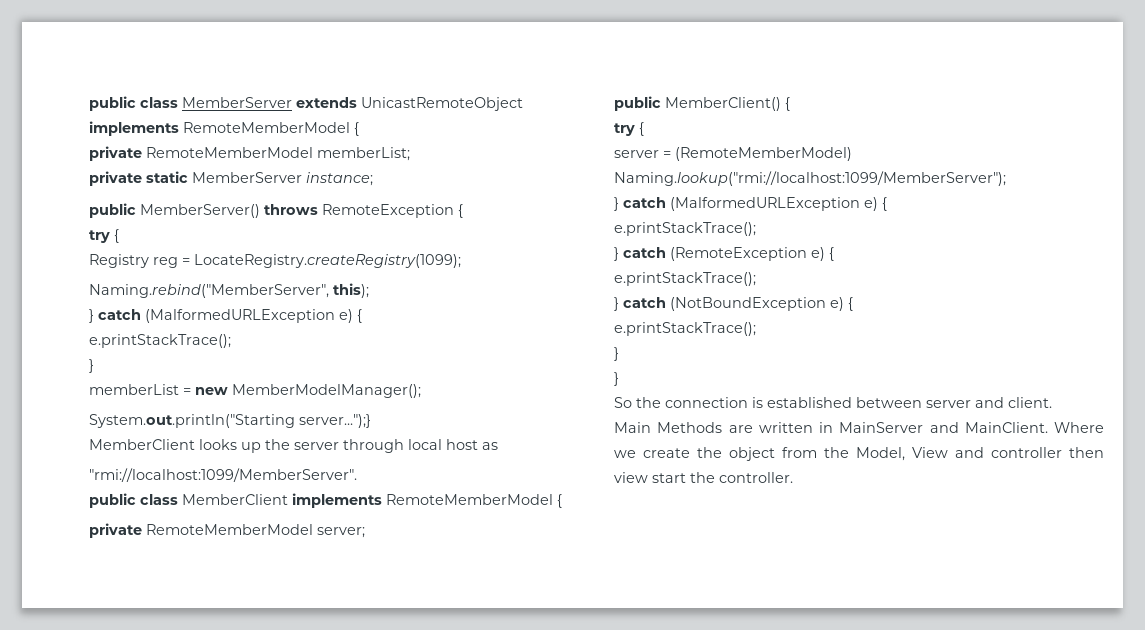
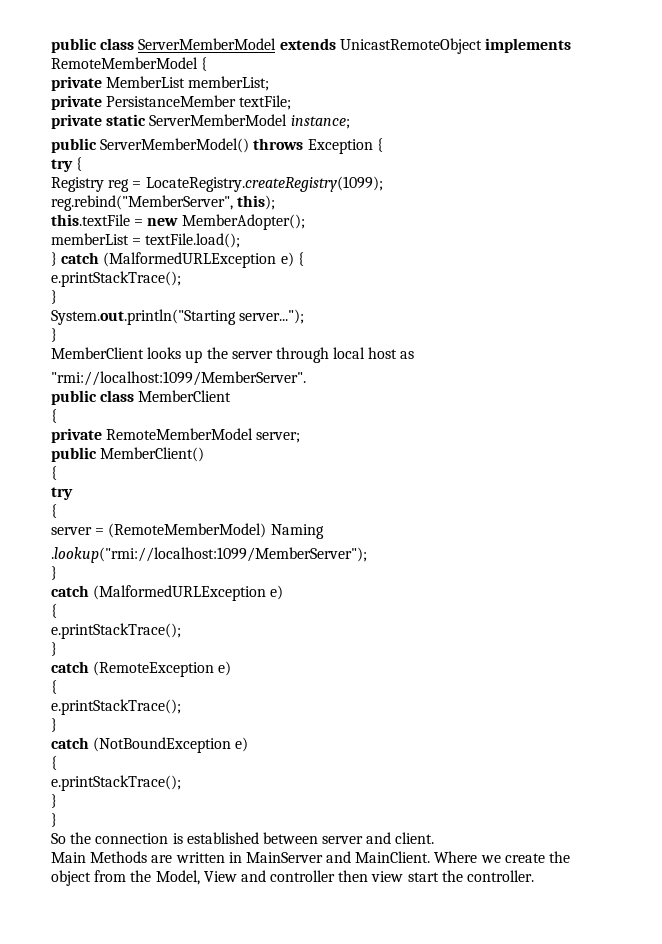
[89,96,292,111] public class MemberServer -> [51,38,277,53] public class ServerMemberModel
[146,147,313,158] RemoteMemberModel -> [106,76,186,88] MemberList
(410, 154) none -> [51,95,292,110] // private PersistanceMember textFile;
[192,172,302,183] MemberServer -> [149,114,288,126] ServerMemberModel
[140,204,454,218] MemberServer() throws RemoteException -> [100,138,373,154] ServerMemberModel() throws Exception
[89,284,329,298] Naming.rebind("MemberServer", -> [51,195,233,211] reg.rebind("MemberServer",
(369, 290) none -> [51,214,305,230] [51,233,241,248] // this.textFile = new MemberAdopter(); // memberList = textFile.load();
[89,384,421,398] [89,414,371,428] memberList = new MemberModelManager(); // System.out.println("Starting server...");} -> [51,309,305,325] [51,328,57,342] System.out.println("Starting server..."); // }
[292,493,553,508] implements RemoteMemberModel -> (232, 396) //
[785,97,790,111] [614,123,635,136] { // try -> [51,466,57,480] [51,487,73,500] // { // try //
[614,171,1006,186] [614,197,887,211] [614,222,756,236] [614,247,619,261] Naming.lookup("rmi://localhost:1099/MemberServer"); // } catch (MalformedURLException e) { // e.printStackTrace(); // } -> [270,524,324,539] [51,547,367,563] [51,566,57,580] [51,585,284,601] [51,604,57,618] [51,623,181,639] [51,642,57,656] Naming // .lookup("rmi://localhost:1099/MemberServer"); // } // catch (MalformedURLException e) // { // e.printStackTrace(); // } //
[829,247,834,261] [614,272,756,286] [614,297,619,311] { // e.printStackTrace(); // } -> [51,680,57,694] [51,699,181,715] [51,718,57,732] // { // e.printStackTrace(); // } //
(844, 304) none -> (249, 744) //

